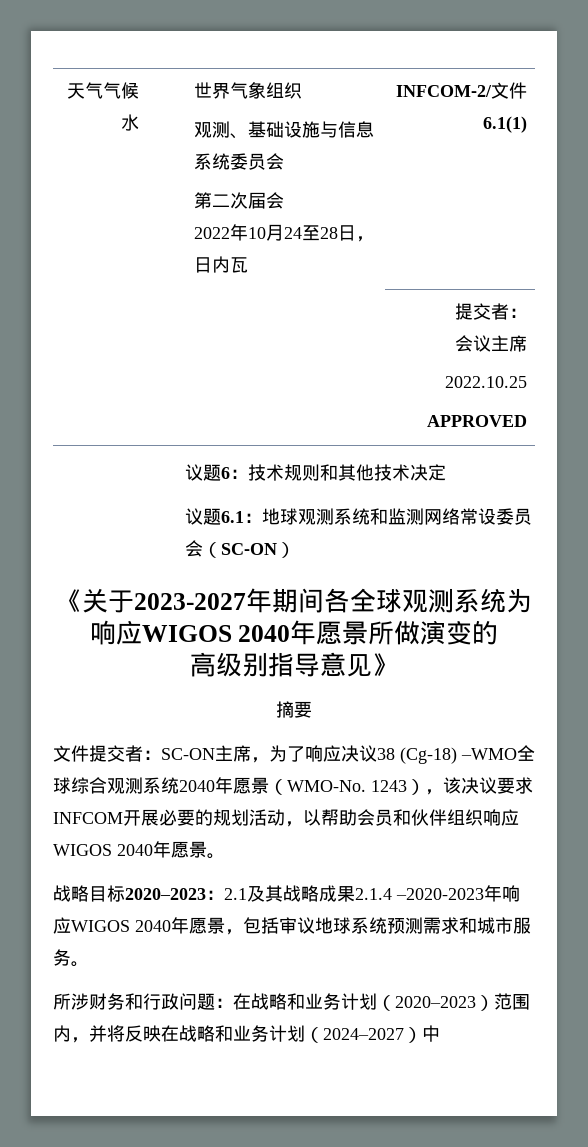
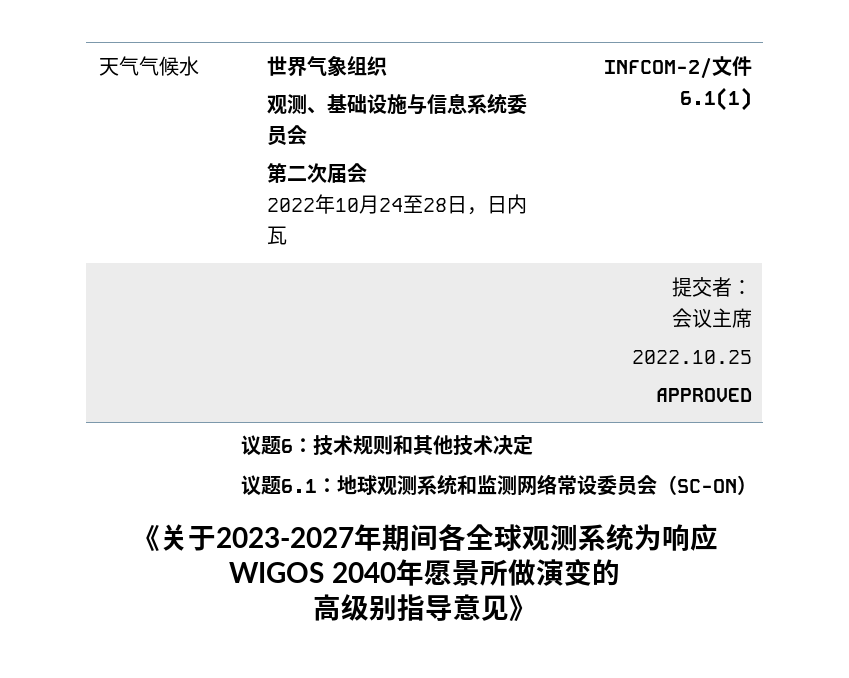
[276,701,312,718] [53,745,535,764] [53,777,533,795] [53,809,519,827] [53,841,225,859] [53,885,520,902] [53,917,531,935] [53,949,89,967] [53,993,530,1011] [53,1025,440,1043] // 摘要 // 文件提交者：SC-ON主席，为了响应决议38 (Cg-18) –WMO全球综合观测系统2040年愿景（WMO-No. 1243），该决议要求INFCOM开展必要的规划活动，以帮助会员和伙伴组织响应WIGOS 2040年愿景。 // 战略目标2020–2023：2.1及其战略成果2.1.4 –2020-2023年响应WIGOS 2040年愿景，包括审议地球系统预测需求和城市服务。 // 所涉财务和行政问题：在战略和业务计划（2020–2023）范围内，并将反映在战略和业务计划（2024–2027）中 -> (537, 608) none

